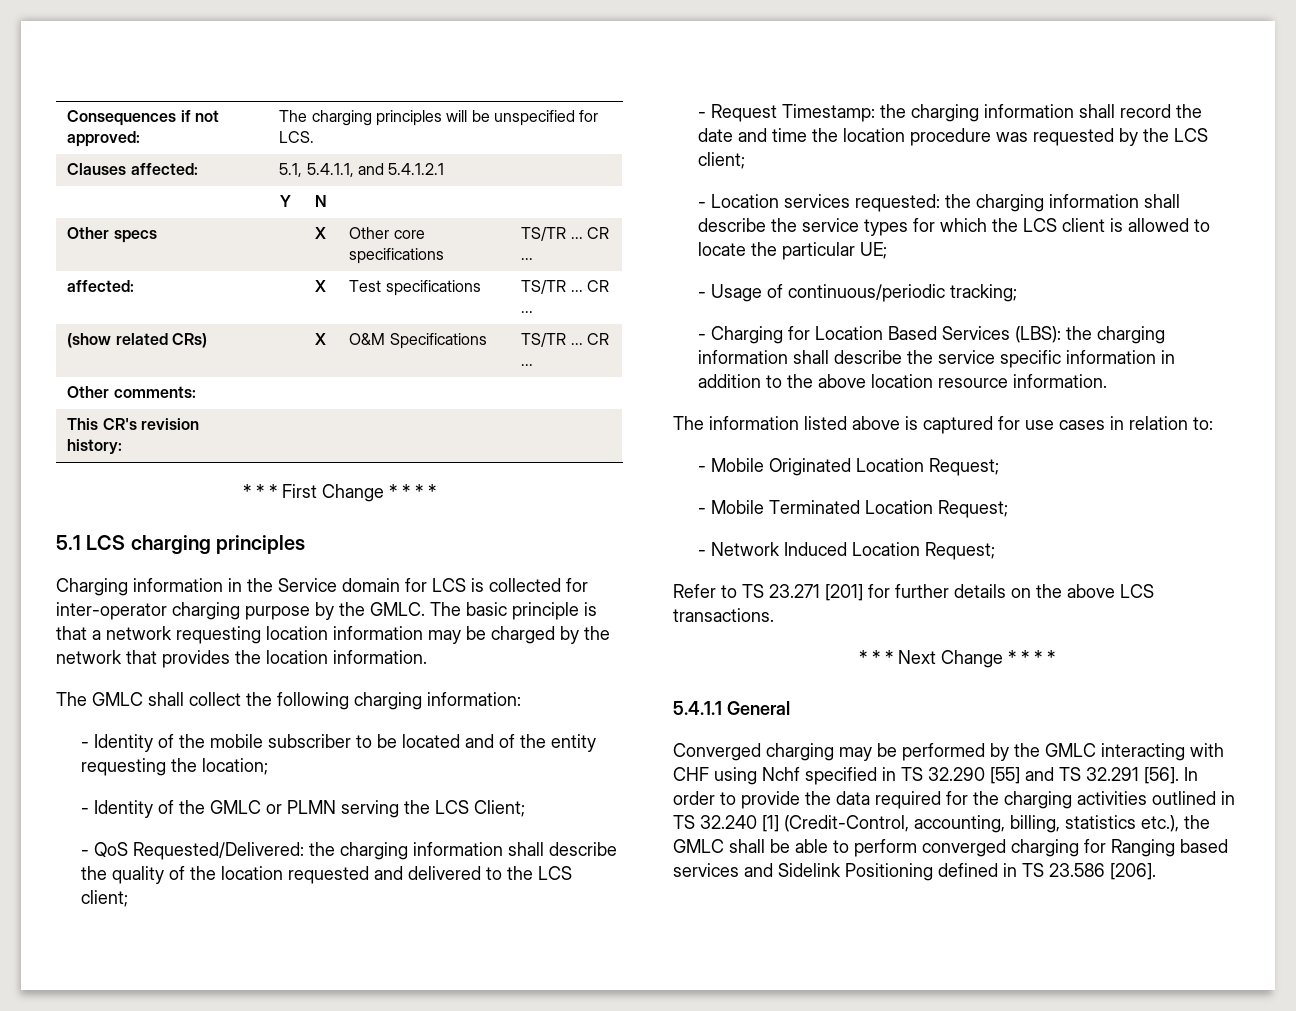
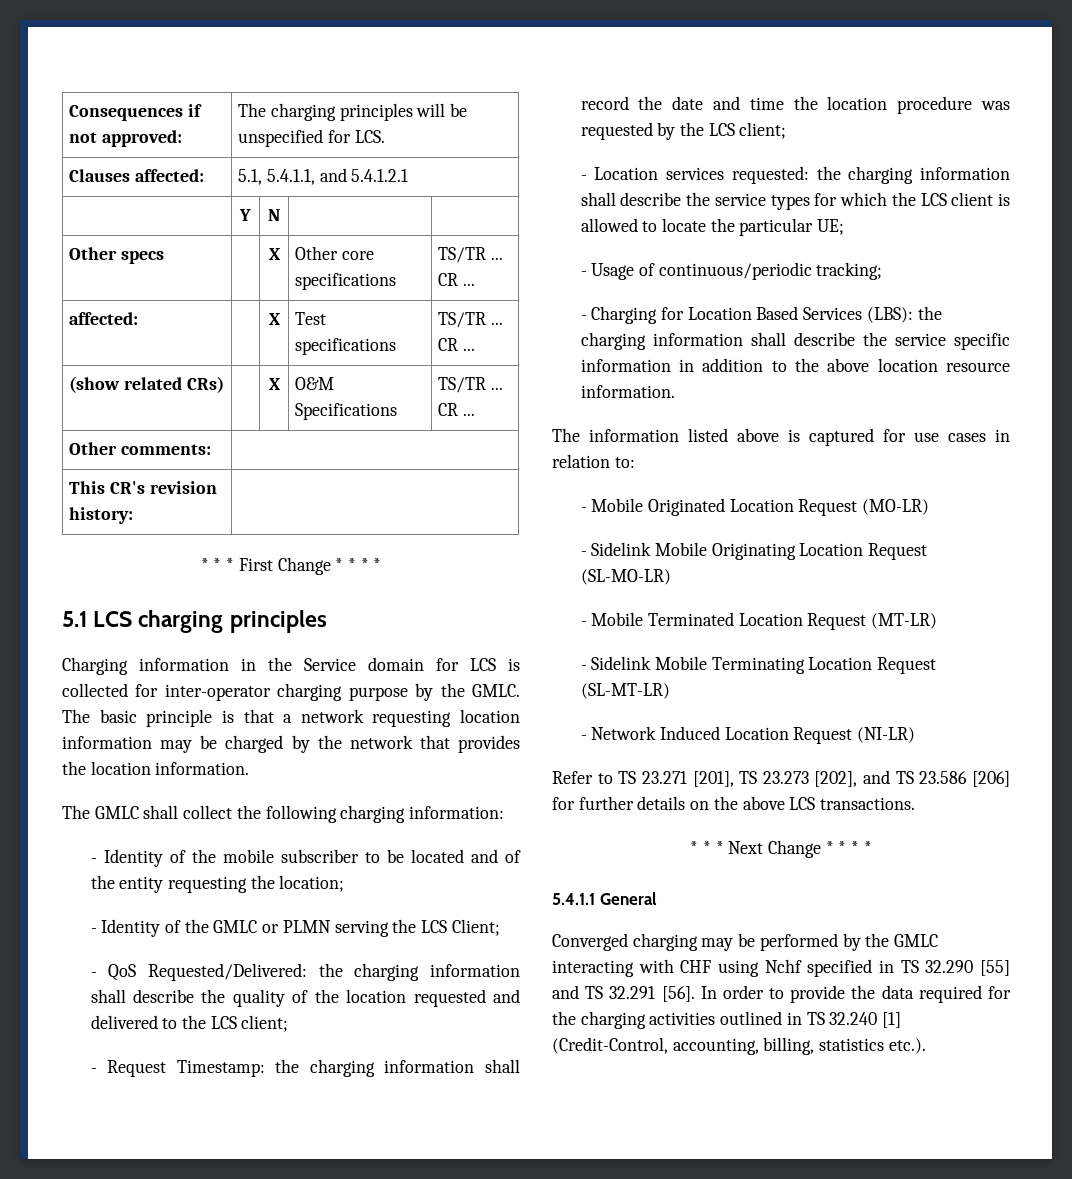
[929,458,1000,476] [698,500,1009,518] Request; // - Mobile Terminated Location Request; -> [798,499,930,516] [580,542,928,560] [580,569,671,585] [580,612,938,630] [580,656,937,674] [580,683,670,699] Request (MO-LR) // - Sidelink Mobile Originating Location Request (SL-MO-LR) // - Mobile Terminated Location Request (MT-LR) // - Sidelink Mobile Terminating Location Request (SL-MT-LR)
[925,542,996,560] Request; -> [793,727,916,744] Request (NI-LR)
[825,584,863,601] [201] -> [692,770,1010,787] [201], TS 23.273 [202], and TS 23.586 [206]
[1141,815,1210,832] [673,839,1228,857] [673,863,1156,881] etc.), the GMLC shall be able to perform converged charging for Ranging based services and Sidelink Positioning defined in TS 23.586 [206]. -> [888,1038,926,1054] etc.).

